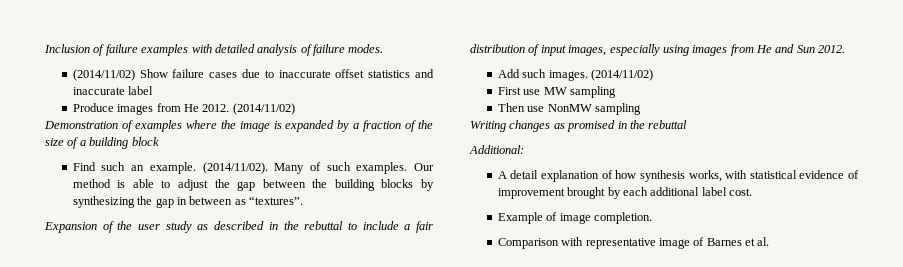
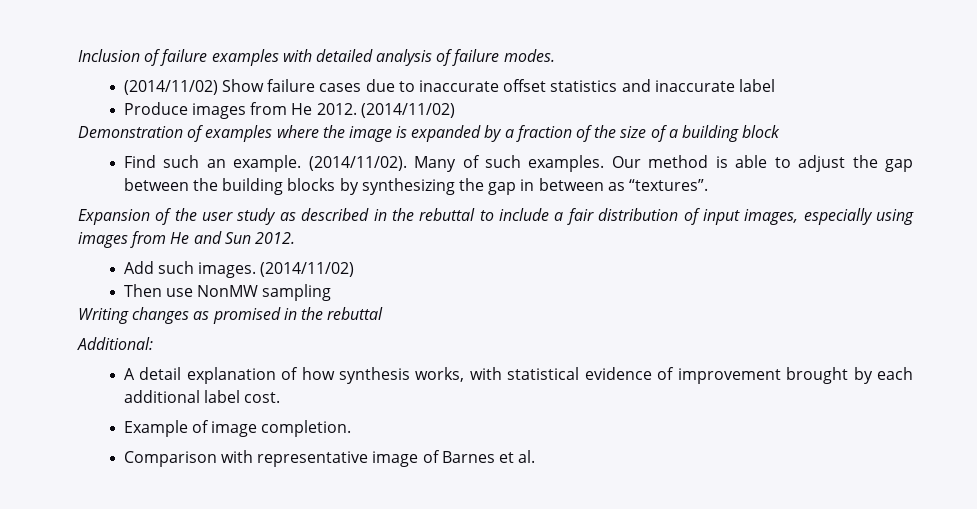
[497,86,616,98] // First use MW sampling -> (355, 269) none

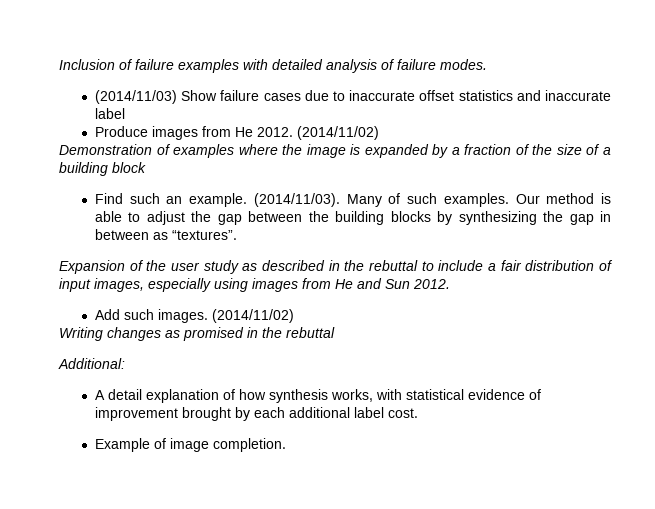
[123,80,218,95] (2014/11/02) -> [94,90,177,104] (2014/11/03)
[308,156,407,171] (2014/11/02). -> [253,193,340,207] (2014/11/03).
[123,284,332,301] // Then use NonMW sampling -> (294, 316) none
[123,450,536,467] // Comparison with representative image of Barnes et al. -> (286, 445) none

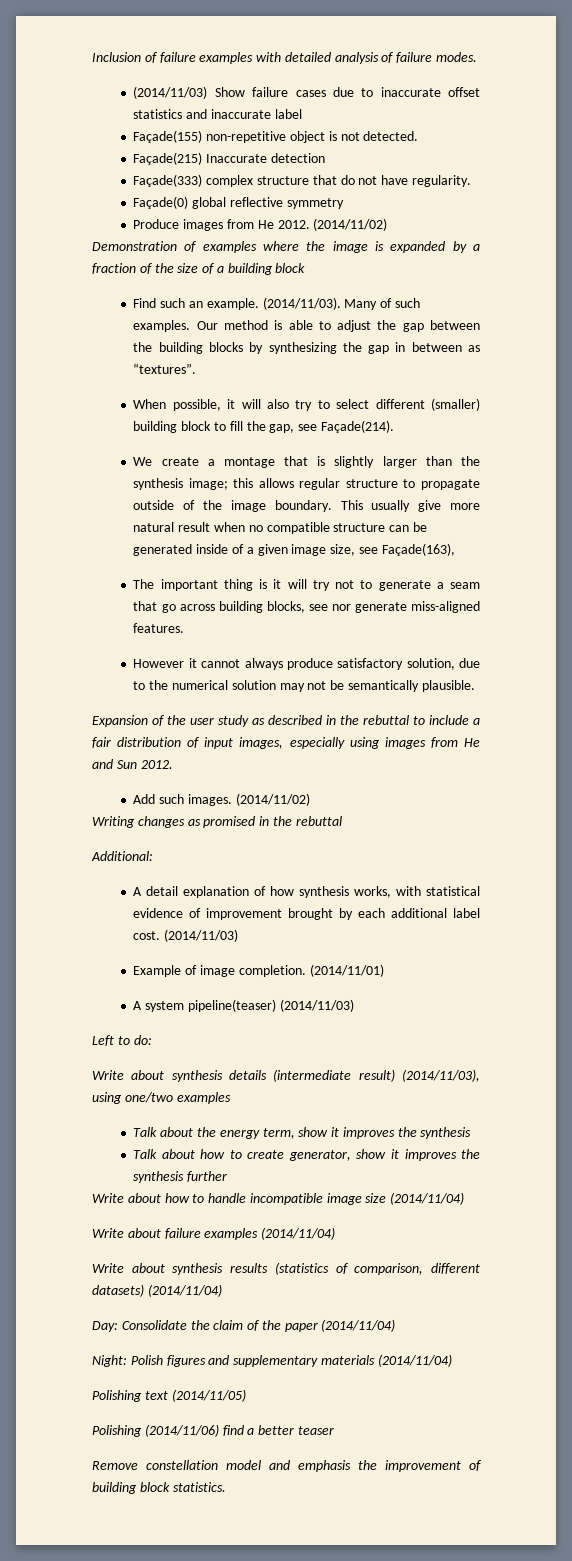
(125, 113) none -> [133,130,419,143] [133,152,325,165] [133,174,471,187] [133,196,344,209] // Façade(155) non-repetitive object is not detected. // Façade(215) Inaccurate detection // Façade(333) complex structure that do not have regularity. // Façade(0) global reflective symmetry
(237, 235) none -> [133,398,480,411] [133,420,394,433] [133,456,480,468] [133,478,480,490] [133,500,480,512] [133,522,427,534] [133,543,455,556] [133,579,480,591] [133,601,480,613] [133,623,185,633] [133,658,480,670] [133,680,475,692] // When possible, it will also try to select different (smaller) building block to fill the gap, see Façade(214). // We create a montage that is slightly larger than the synthesis image; this allows regular structure to propagate outside of the image boundary. This usually give more natural result when no compatible structure can be generated inside of a given image size, see Façade(163), // The important thing is it will try not to generate a seam that go across building blocks, see nor generate miss-aligned features. // However it cannot always produce satisfactory solution, due to the numerical solution may not be semantically plausible.
(418, 413) none -> [164,929,239,942] (2014/11/03)
(286, 445) none -> [309,964,384,977] [133,999,354,1012] [92,1035,152,1046] [92,1069,480,1082] [92,1092,231,1104] [133,1127,472,1139] [133,1149,480,1161] [133,1171,228,1183] [92,1192,465,1205] [92,1227,336,1240] [92,1262,480,1275] [92,1284,222,1297] [92,1319,396,1332] [92,1354,452,1367] [92,1389,246,1402] [92,1424,334,1437] [92,1460,481,1472] [92,1482,226,1494] (2014/11/01) // A system pipeline(teaser) (2014/11/03) // Left to do: // Write about synthesis details (intermediate result) (2014/11/03), using one/two examples // Talk about the energy term, show it improves the synthesis // Talk about how to create generator, show it improves the synthesis further // Write about how to handle incompatible image size (2014/11/04) // Write about failure examples (2014/11/04) // Write about synthesis results (statistics of comparison, different datasets) (2014/11/04) // Day: Consolidate the claim of the paper (2014/11/04) // Night: Polish figures and supplementary materials (2014/11/04) // Polishing text (2014/11/05) // Polishing (2014/11/06) find a better teaser // Remove constellation model and emphasis the improvement of building block statistics.

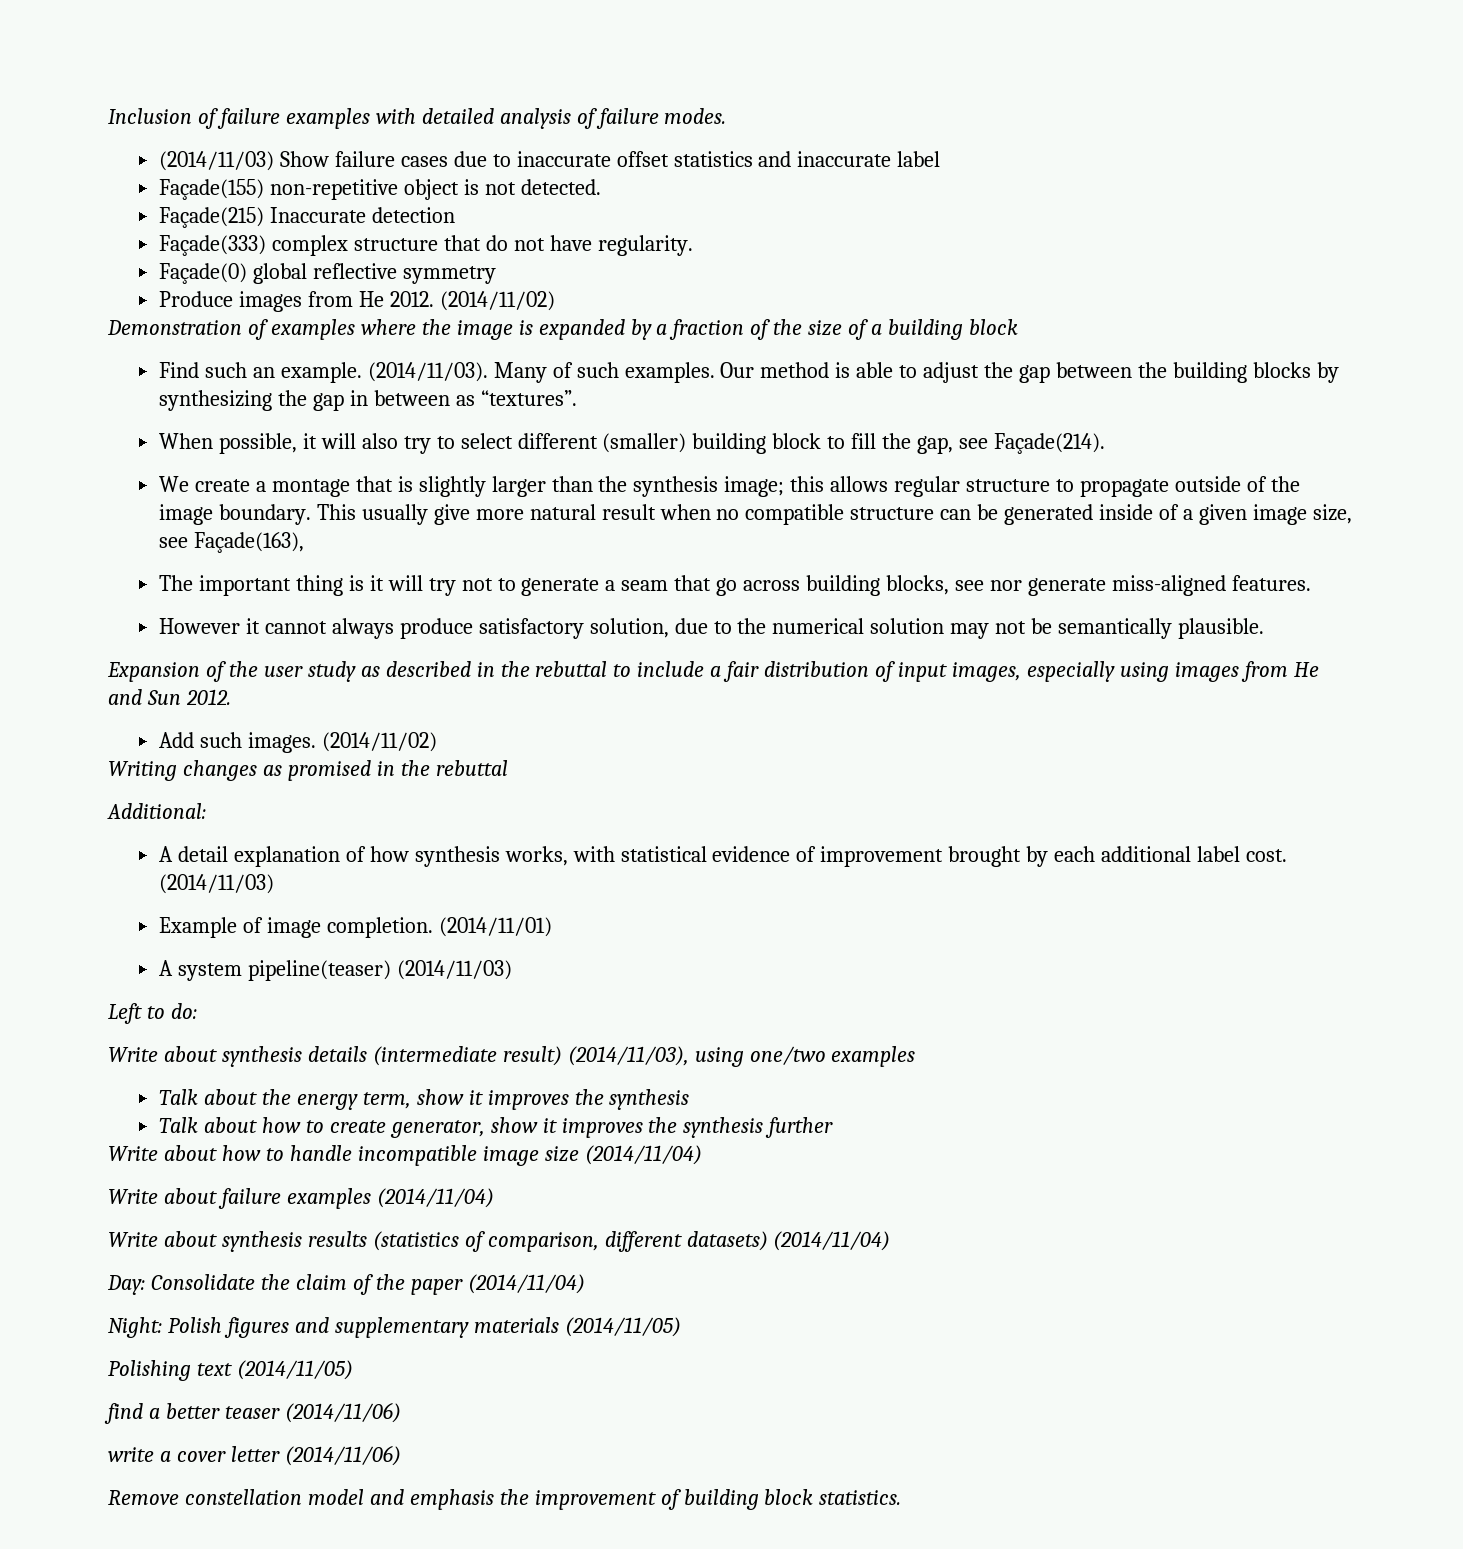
[377,1354,452,1367] (2014/11/04) -> [564,1317,681,1337] (2014/11/05)
[92,1424,219,1437] Polishing (2014/11/06) -> (353, 1370) none
(334, 1430) none -> [284,1402,401,1423] [108,1445,401,1466] (2014/11/06) // write a cover letter (2014/11/06)

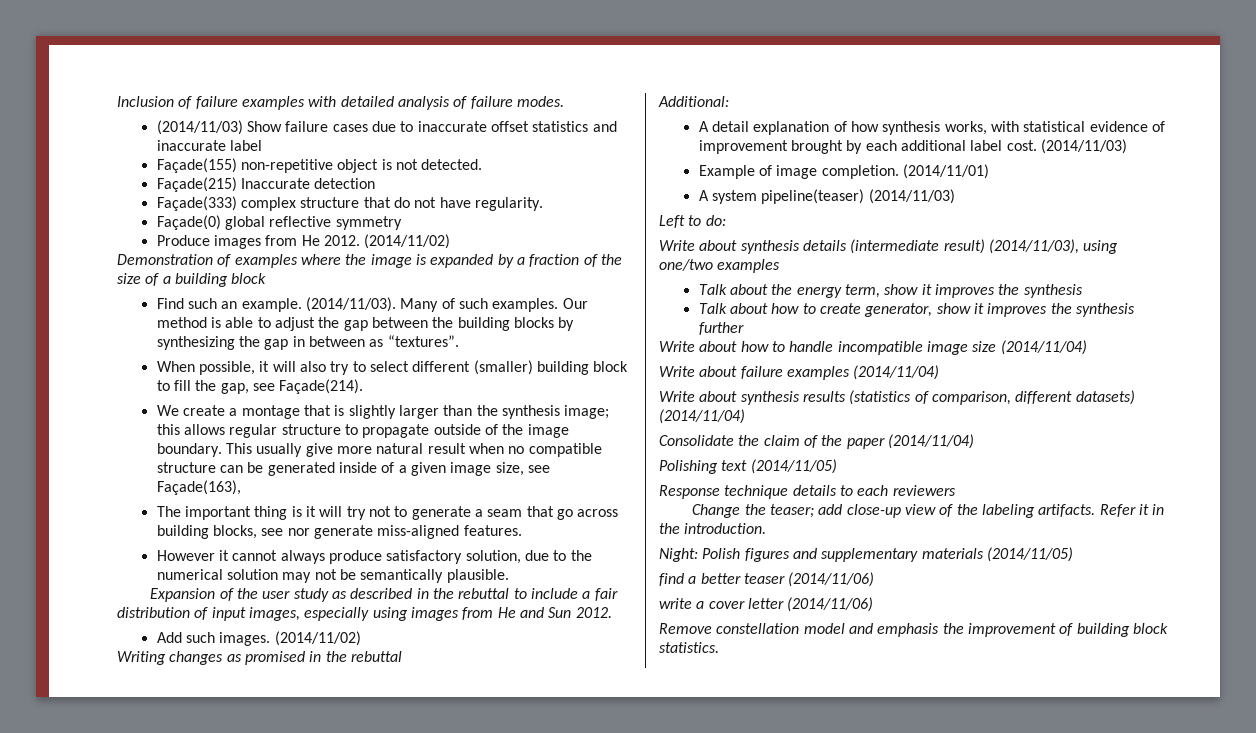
[107,1275,145,1295] Day: -> (745, 416) none
(585, 1284) none -> [659,459,837,474] [659,485,956,499] [692,504,1165,518] [659,523,767,534] // Polishing text (2014/11/05) // Response technique details to each reviewers // Change the teaser; add close-up view of the labeling artifacts. Refer it in the introduction.
[108,1360,353,1381] // Polishing text (2014/11/05) -> (1073, 554) none

